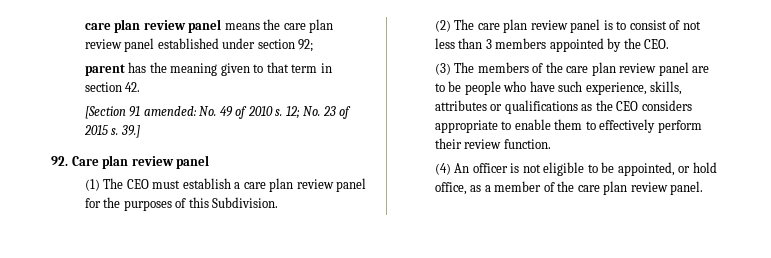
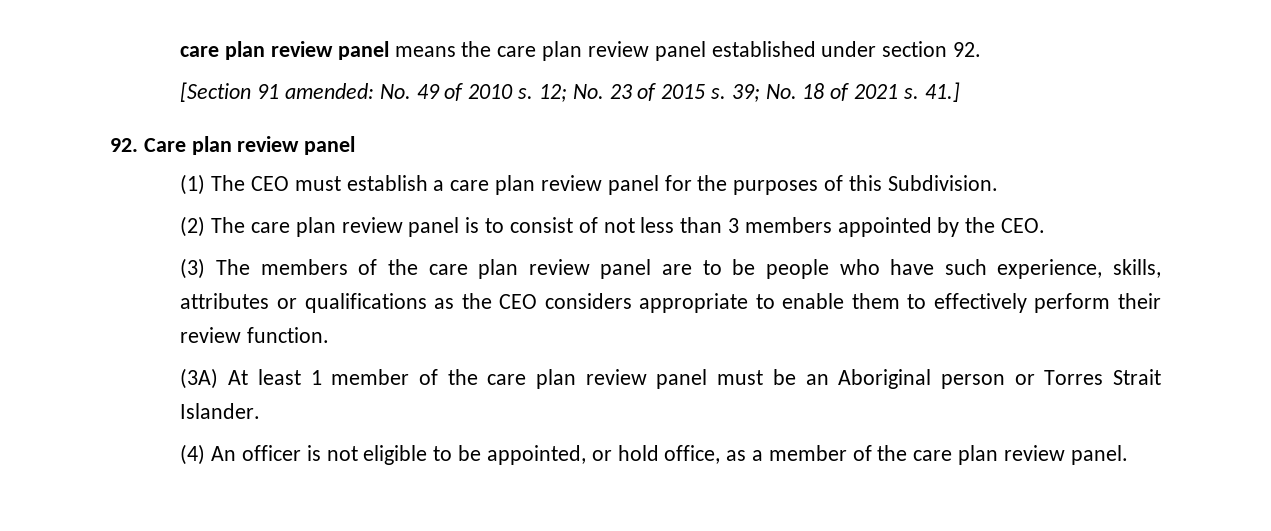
[298,39,314,52] [84,62,332,76] [84,82,141,92] 92; // parent has the meaning given to that term in section 42. -> [952,42,981,57] 92.
[120,125,140,138] 39.] -> [731,82,960,102] 39; No. 18 of 2021 s. 41.]
(551, 144) none -> [180,368,1162,389] [180,403,261,419] // (3A) At least 1 member of the care plan review panel must be an Aboriginal person or Torres Strait Islander.

